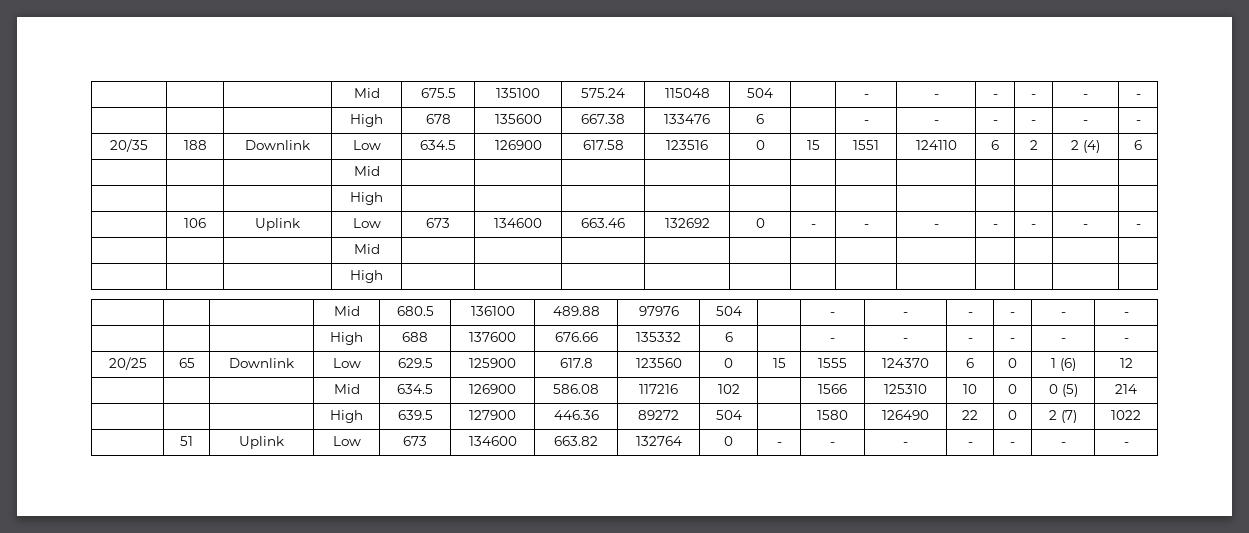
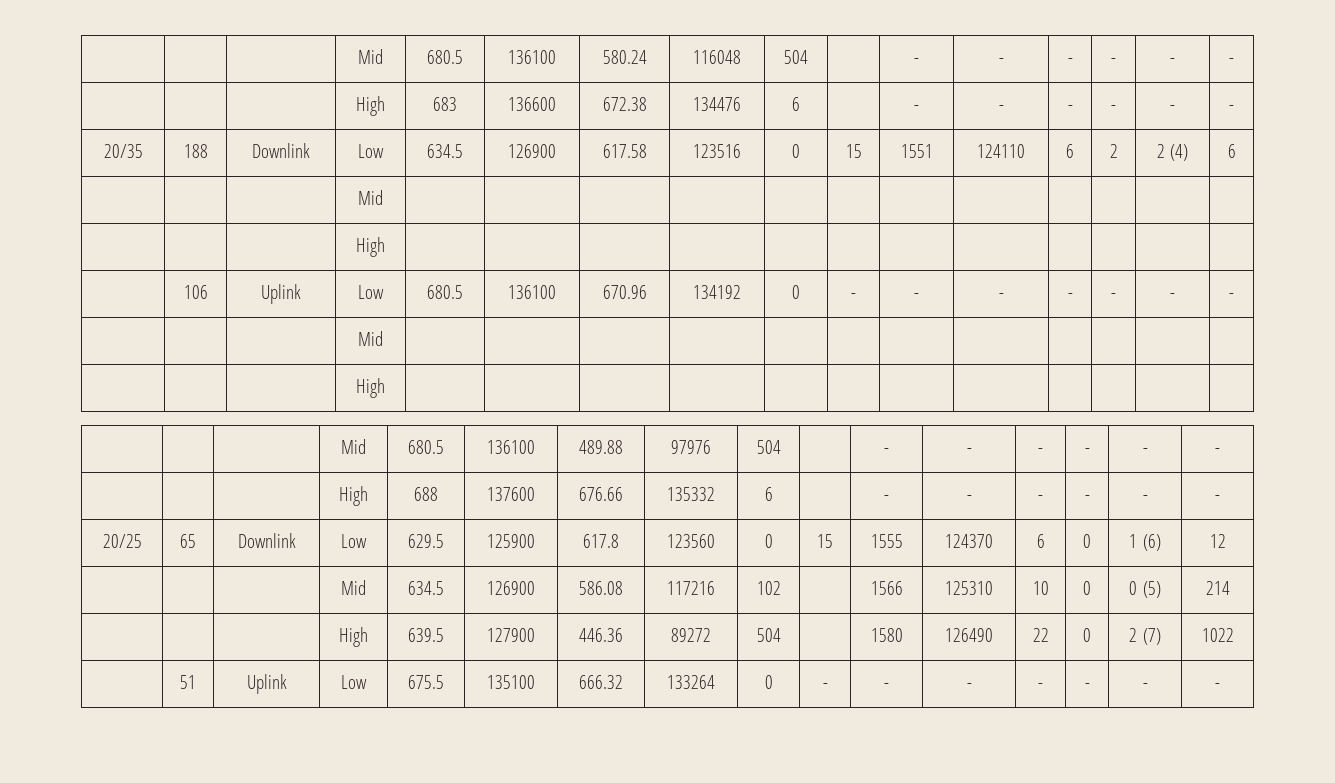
[353,88,380,98] [420,88,456,98] [496,88,540,98] [581,88,625,98] [664,88,710,98] [747,88,773,98] [863,94,869,98] [933,94,939,98] [992,94,998,98] [1031,94,1036,98] [1083,94,1088,98] [1135,94,1141,98] [350,114,383,127] [425,114,451,124] [494,114,542,124] [581,114,625,124] [664,114,710,124] | | | Mid | 675.5 | 135100 | 575.24 | 115048 | 504 | | - | - | - | - | - | - // | | | High | 678 | 135600 | 667.38 | 133476 -> [358,49,383,64] [427,50,463,64] [508,50,556,64] [602,50,647,64] [693,50,741,64] [784,50,808,64] [914,58,919,64] [998,58,1004,64] [1067,58,1073,64] [1111,58,1116,64] [1170,58,1175,64] [1229,58,1234,64] [356,96,385,116] [433,97,457,111] [508,97,556,111] [602,97,647,111] [693,97,741,111] | | | Mid | 680.5 | 136100 | 580.24 | 116048 | 504 | | - | - | - | - | - | - // | | | High | 683 | 136600 | 672.38 | 134476
[426,218,450,228] [494,218,542,228] [581,218,625,228] [664,218,710,228] 673 | 134600 | 663.46 | 132692 -> [427,285,463,299] [508,285,556,299] [602,285,647,299] [693,285,741,299] 680.5 | 136100 | 670.96 | 134192
[403,436,427,446] [468,436,517,446] [554,436,598,446] [635,436,682,446] 673 | 134600 | 663.82 | 132764 -> [408,675,444,689] [487,675,535,689] [579,675,623,689] [667,675,715,689] 675.5 | 135100 | 666.32 | 133264

